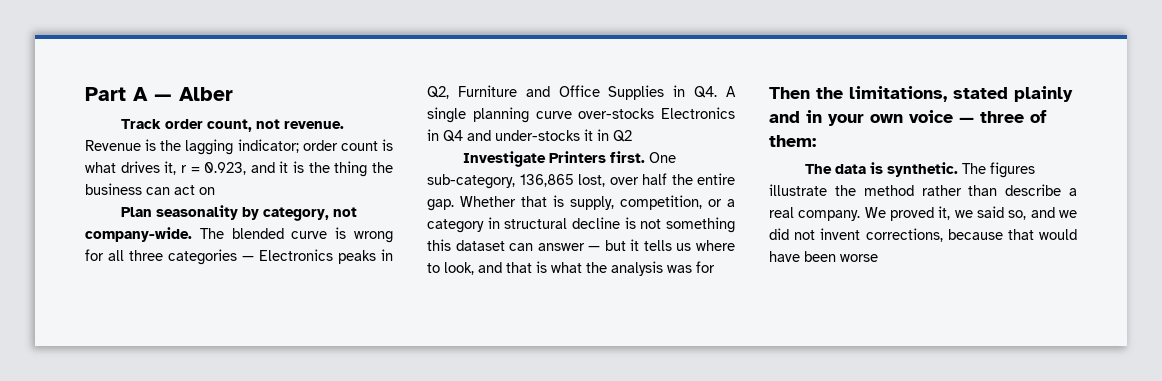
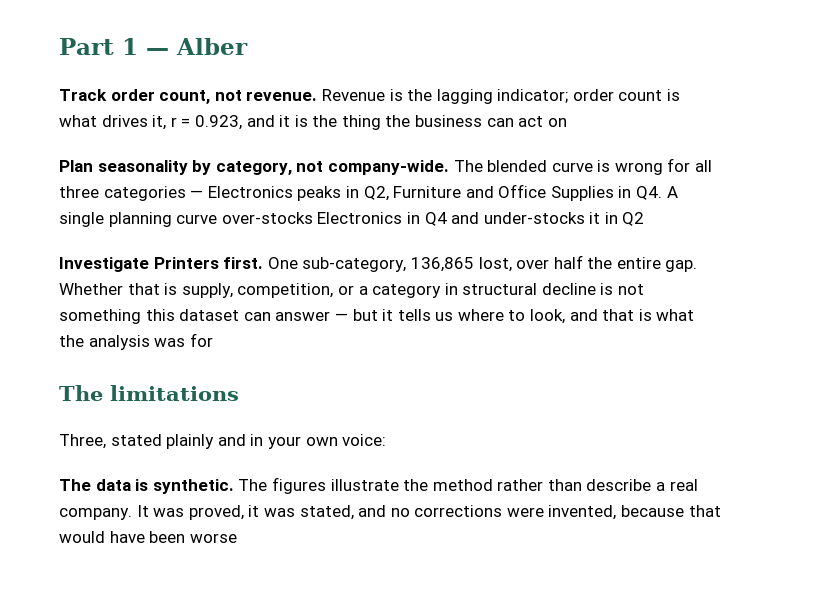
[133,87,148,101] A -> [121,38,138,55] 1
[769,86,947,102] Then the limitations, -> [59,385,239,401] [59,434,106,449] The limitations // Three,
[909,110,1047,123] [769,135,816,147] voice — three of them: -> [342,434,387,446] voice:
[864,206,1077,221] [769,228,943,242] We proved it, we said so, and we did not invent corrections, -> [136,505,617,520] It was proved, it was stated, and no corrections were invented,

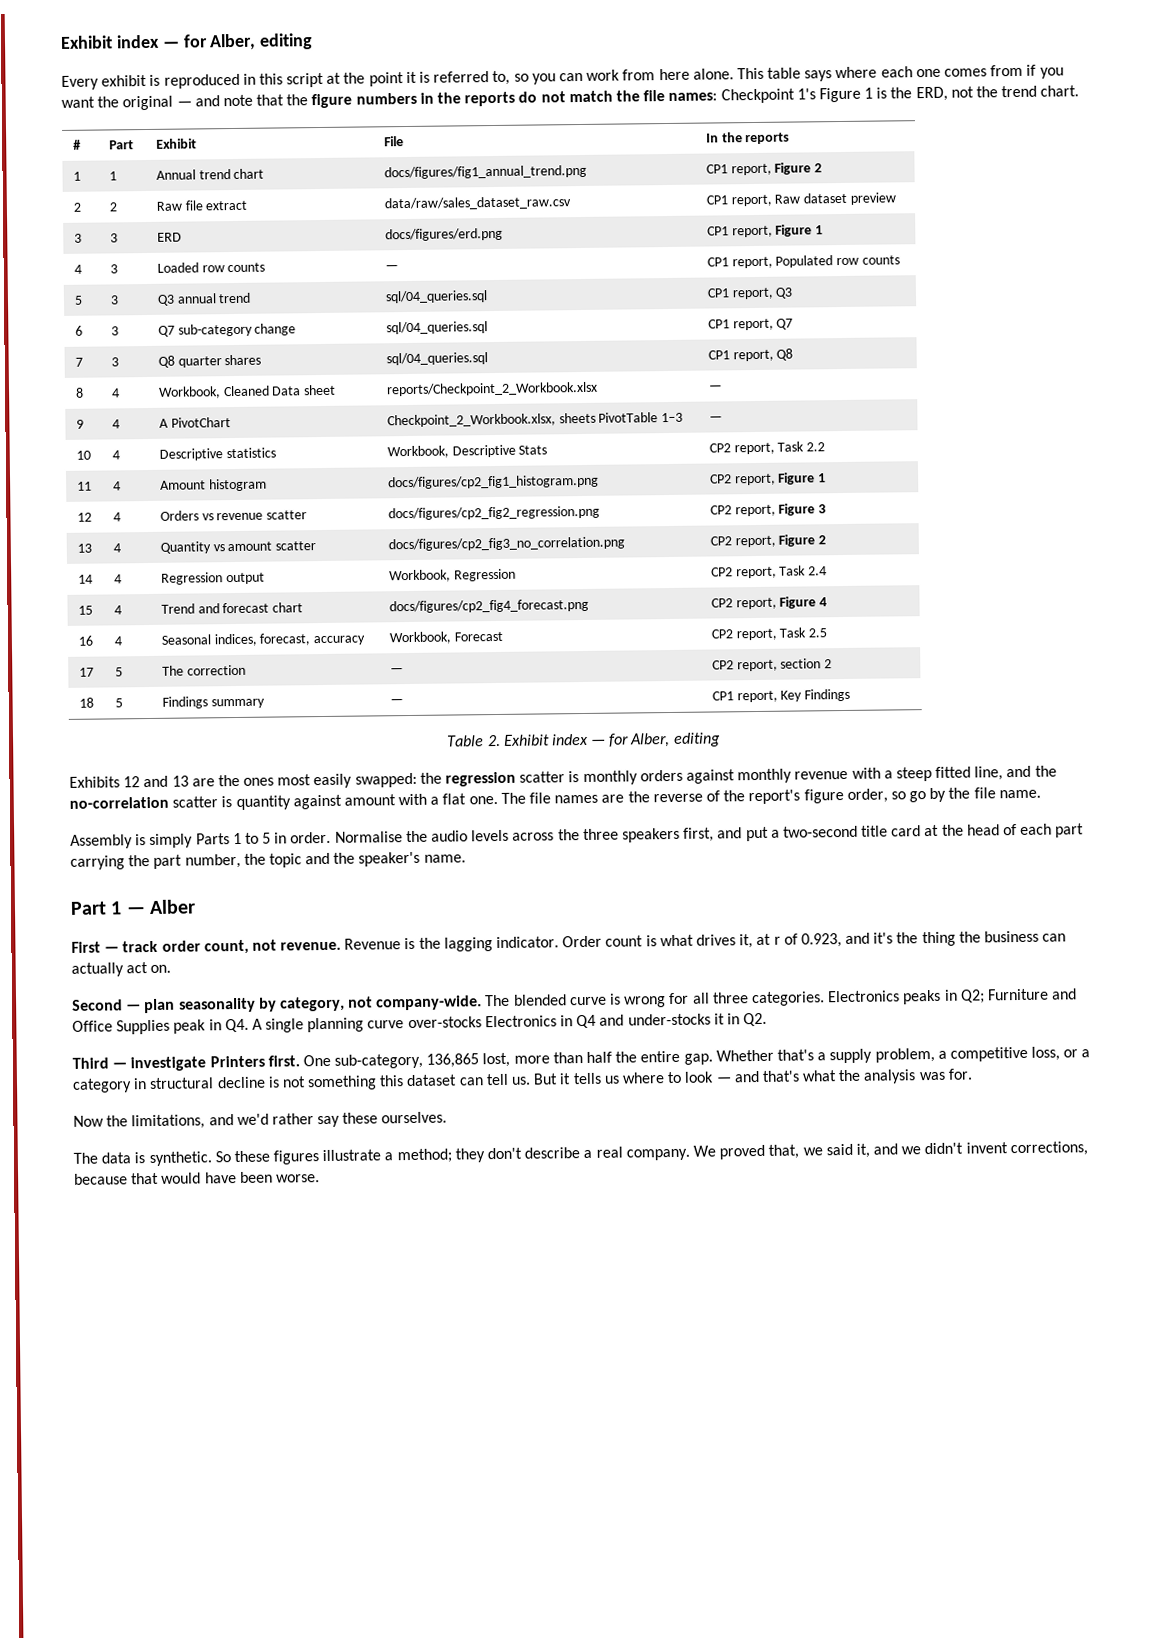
(59, 46) none -> [60,33,314,51] [61,64,1064,90] [61,85,1080,111] [72,139,81,150] [108,140,134,150] [155,138,197,149] [383,136,404,147] [705,132,791,145] [72,171,81,181] [108,171,117,181] [155,168,265,180] [383,164,587,180] [705,162,823,176] [72,202,81,212] [108,202,117,212] [155,200,248,211] [383,196,571,211] [705,192,896,207] [73,233,82,243] [109,233,118,243] [156,232,182,242] [384,227,503,242] [706,224,824,238] [73,264,82,274] [109,264,118,274] [156,262,266,273] [384,265,399,271] [706,255,900,269] [73,295,83,305] [109,295,119,305] [156,292,252,306] [384,290,488,304] [706,287,794,300] [74,325,83,336] [110,326,119,336] [157,323,297,337] [385,321,488,335] [707,318,794,331] [74,357,83,367] [110,357,119,367] [157,354,262,368] [385,352,488,366] [707,348,794,362] [74,387,84,398] [111,388,120,398] [157,384,337,399] [385,381,598,397] [708,385,723,391] [75,419,84,429] [111,419,120,429] [158,417,231,428] [386,412,684,428] [708,416,723,422] [75,450,91,460] [111,450,120,460] [158,447,276,461] [386,444,548,459] [708,441,826,455] [76,481,92,491] [112,481,121,491] [159,478,267,492] [387,474,599,490] [709,472,827,486] [76,512,92,522] [112,512,121,522] [159,510,308,521] [387,505,600,521] [709,503,827,517] [76,543,92,553] [112,543,121,553] [159,541,317,554] [387,536,625,552] [709,534,827,548] [77,574,93,584] [113,574,122,584] [160,572,265,585] [388,568,516,583] [710,565,828,579] [77,605,93,615] [113,605,122,615] [160,602,304,614] [388,598,589,614] [710,596,828,610] [77,635,93,646] [113,636,122,646] [160,633,366,647] [388,631,503,645] [710,627,828,641] [78,667,94,677] [114,667,123,677] [161,664,246,676] [389,668,404,674] [711,658,833,672] [78,697,94,708] [114,698,123,708] [161,696,265,709] [389,699,404,705] [711,688,851,703] [447,732,721,748] [69,765,1057,789] [69,787,1041,811] [70,823,1085,849] [70,851,466,870] Exhibit index — for Alber, editing // Every exhibit is reproduced in this script at the point it is referred to, so you can work from here alone. This table says where each one comes from if you want the original — and note that the figure numbers in the reports do not match the file names: Checkpoint 1's Figure 1 is the ERD, not the trend chart. // # | Part | Exhibit | File | In the reports // 1 | 1 | Annual trend chart | docs/figures/fig1_annual_trend.png | CP1 report, Figure 2 // 2 | 2 | Raw file extract | data/raw/sales_dataset_raw.csv | CP1 report, Raw dataset preview // 3 | 3 | ERD | docs/figures/erd.png | CP1 report, Figure 1 // 4 | 3 | Loaded row counts | — | CP1 report, Populated row counts // 5 | 3 | Q3 annual trend | sql/04_queries.sql | CP1 report, Q3 // 6 | 3 | Q7 sub-category change | sql/04_queries.sql | CP1 report, Q7 // 7 | 3 | Q8 quarter shares | sql/04_queries.sql | CP1 report, Q8 // 8 | 4 | Workbook, Cleaned Data sheet | reports/Checkpoint_2_Workbook.xlsx | — // 9 | 4 | A PivotChart | Checkpoint_2_Workbook.xlsx, sheets PivotTable 1–3 | — // 10 | 4 | Descriptive statistics | Workbook, Descriptive Stats | CP2 report, Task 2.2 // 11 | 4 | Amount histogram | docs/figures/cp2_fig1_histogram.png | CP2 report, Figure 1 // 12 | 4 | Orders vs revenue scatter | docs/figures/cp2_fig2_regression.png | CP2 report, Figure 3 // 13 | 4 | Quantity vs amount scatter | docs/figures/cp2_fig3_no_correlation.png | CP2 report, Figure 2 // 14 | 4 | Regression output | Workbook, Regression | CP2 report, Task 2.4 // 15 | 4 | Trend and forecast chart | docs/figures/cp2_fig4_forecast.png | CP2 report, Figure 4 // 16 | 4 | Seasonal indices, forecast, accuracy | Workbook, Forecast | CP2 report, Task 2.5 // 17 | 5 | The correction | — | CP2 report, section 2 // 18 | 5 | Findings summary | — | CP1 report, Key Findings // Table 2. Exhibit index — for Alber, editing // Exhibits 12 and 13 are the ones most easily swapped: the regression scatter is monthly orders against monthly revenue with a steep fitted line, and the no-correlation scatter is quantity against amount with a flat one. The file names are the reverse of the report's figure order, so go by the file name. // Assembly is simply Parts 1 to 5 in order. Normalise the audio levels across the three speakers first, and put a two-second title card at the head of each part carrying the part number, the topic and the speaker's name. //
[59,89,107,101] Track -> [71,940,159,953] First — track
[497,89,614,103] indicator; order -> [496,935,603,949] indicator. Order
[170,115,308,130] r = 0.923, and it is -> [756,932,894,948] at r of 0.923, and it's
[518,116,567,127] [59,160,93,172] act on // Plan -> [71,962,172,977] [72,998,176,1014] actually act on. // Second — plan
[103,186,204,201] categories — -> [751,991,825,1007] categories.
[363,186,389,201] Q2, -> [959,989,985,1004] Q2;
(614, 193) none -> [173,1019,207,1034] peak
[622,212,645,226] [59,257,149,272] Q2 // Investigate -> [743,1012,768,1027] [72,1056,207,1072] Q2. // Third — investigate
[516,259,550,269] over -> [513,1052,583,1064] more than
[127,283,334,298] that is supply, competition, -> [776,1046,1061,1064] that's a supply problem, a competitive loss,
[275,309,378,321] answer — but -> [485,1073,559,1086] tell us. But
[530,309,695,324] [59,333,213,350] [59,385,239,401] [59,434,387,449] [59,477,698,494] [59,505,617,520] look, and that is what the analysis was for // The limitations // Three, stated plainly and in your own voice: // The data is synthetic. The figures illustrate the method rather than describe a real company. It was proved, it was stated, and no corrections were invented, -> [684,1068,973,1084] [73,1111,448,1130] [73,1141,1088,1167] look — and that's what the analysis was for. // Now the limitations, and we'd rather say these ourselves. // The data is synthetic. So these figures illustrate a method; they don't describe a real company. We proved that, we said it, and we didn't invent corrections,
[189,533,237,543] worse -> [275,1174,320,1183] worse.

